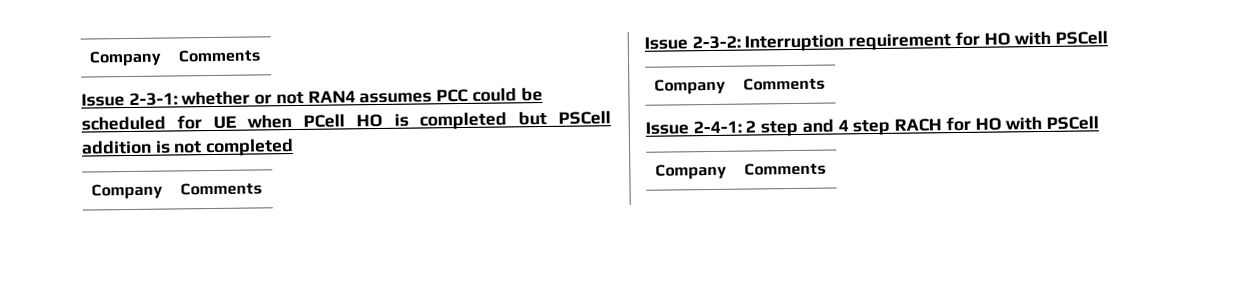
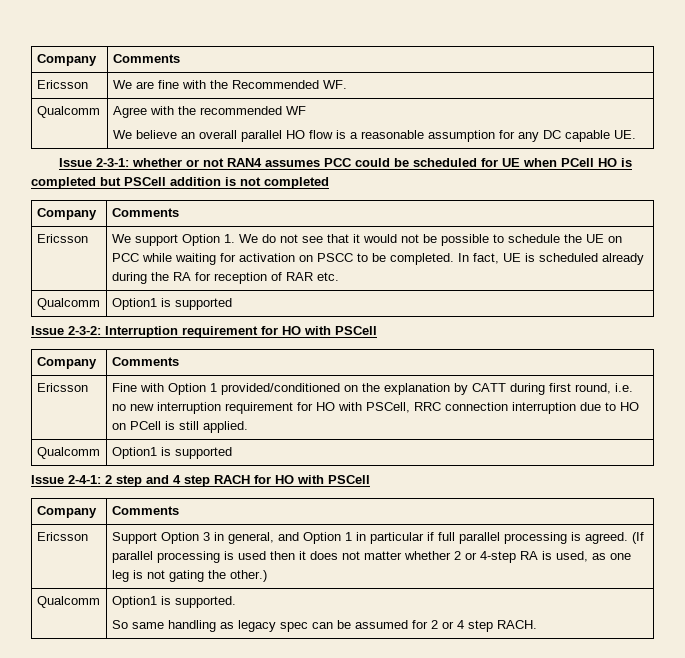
[88,50,162,67] [177,49,260,63] Company | Comments -> [36,54,97,66] [112,54,180,63] [36,80,88,89] [112,80,347,89] [36,106,100,118] [112,106,306,118] [112,130,636,142] Company | Comments // Ericsson | We are fine with the Recommended WF. // Qualcomm | Agree with the recommended WF // We believe an overall parallel HO flow is a reasonable assumption for any DC capable UE.
(262, 189) none -> [36,234,88,243] [111,234,622,246] [111,253,644,265] [111,272,339,284] [36,298,100,310] [111,298,232,310] // Ericsson | We support Option 1. We do not see that it would not be possible to schedule the UE on PCC while waiting for activation on PSCC to be completed. In fact, UE is scheduled already during the RA for reception of RAR etc. // Qualcomm | Option1 is supported
(825, 84) none -> [36,383,88,392] [111,383,633,395] [111,402,639,414] [111,421,248,433] [36,447,100,459] [111,447,232,459] // Ericsson | Fine with Option 1 provided/conditioned on the explanation by CATT during first round, i.e. no new interruption requirement for HO with PSCell, RRC connection interruption due to HO on PCell is still applied. // Qualcomm | Option1 is supported
(826, 169) none -> [36,532,88,541] [111,532,644,544] [111,551,631,563] [111,570,267,582] [36,596,100,608] [111,596,236,608] [111,620,537,632] // Ericsson | Support Option 3 in general, and Option 1 in particular if full parallel processing is agreed. (If parallel processing is used then it does not matter whether 2 or 4-step RA is used, as one leg is not gating the other.) // Qualcomm | Option1 is supported. // So same handling as legacy spec can be assumed for 2 or 4 step RACH.

